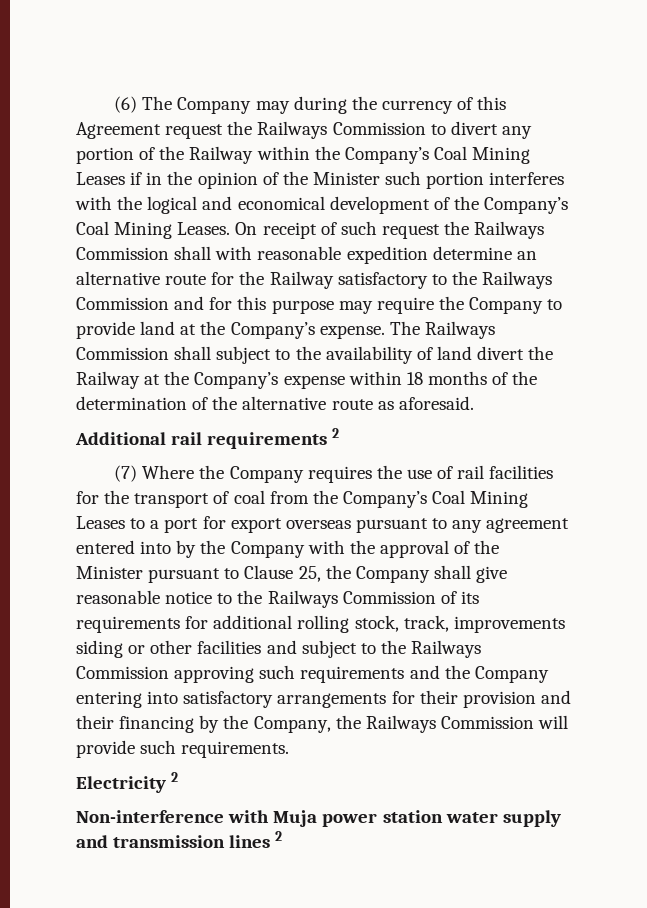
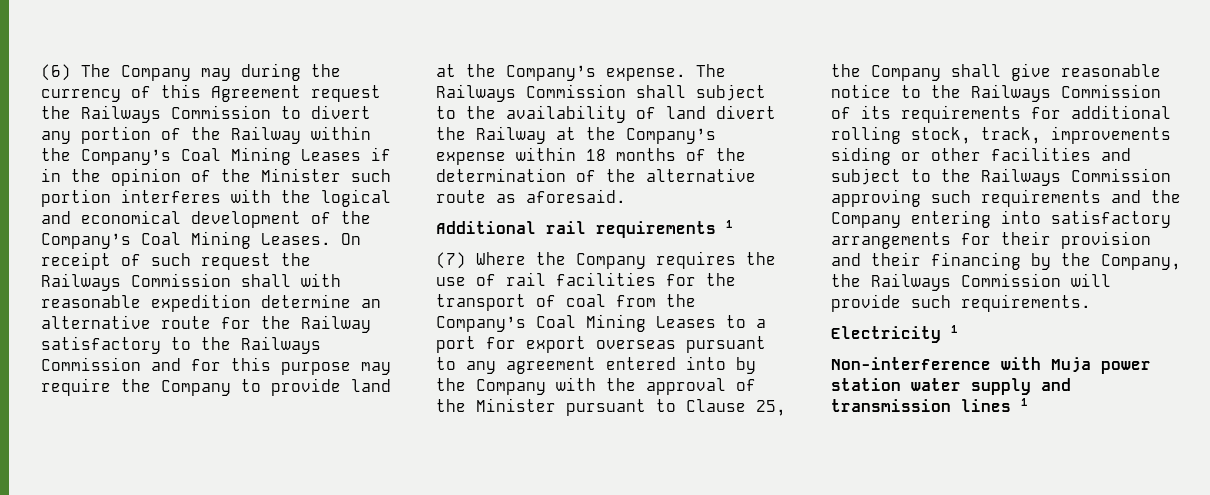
[332,428,340,438] 2 -> [726,220,733,228] 1
[171,772,179,782] 2 -> [951,325,958,333] 1
[275,831,283,841] 2 -> [1021,398,1028,406] 1

